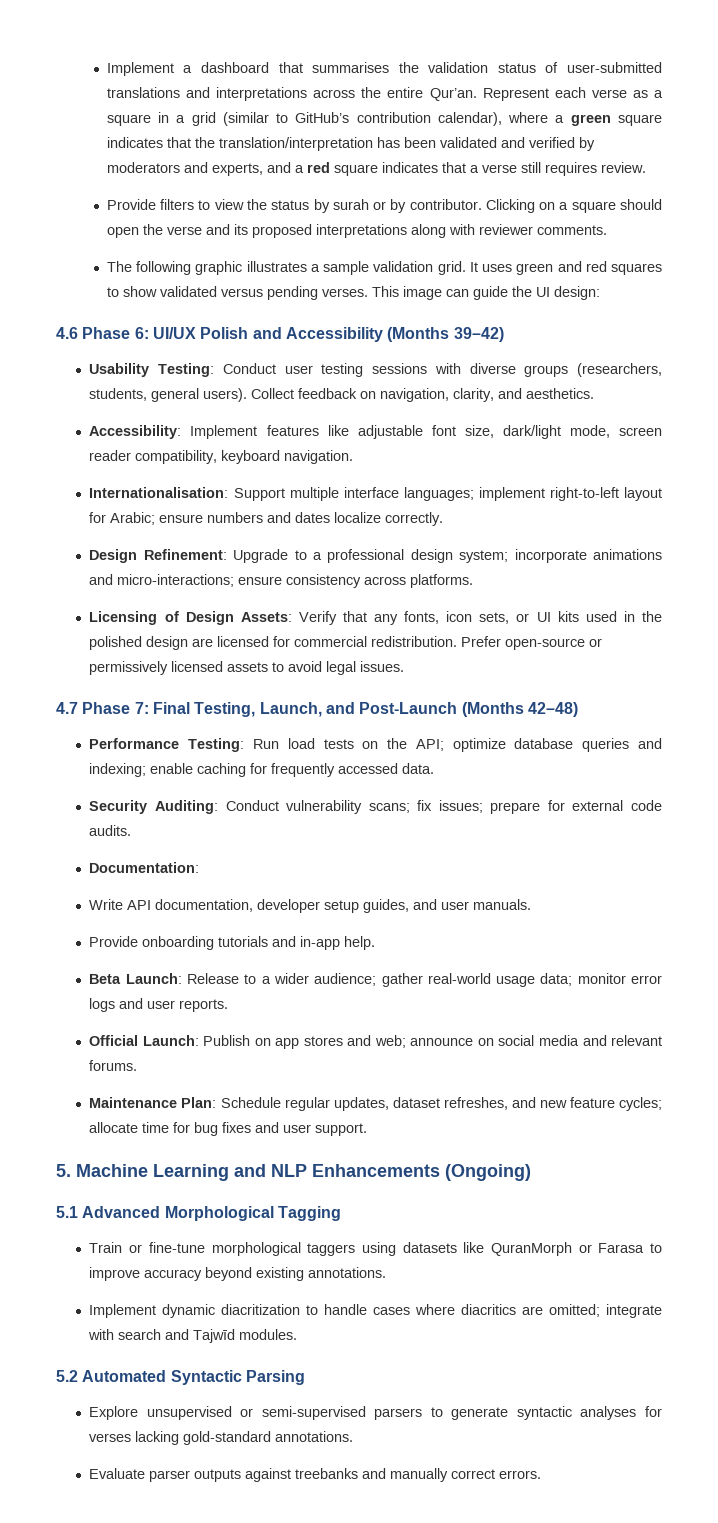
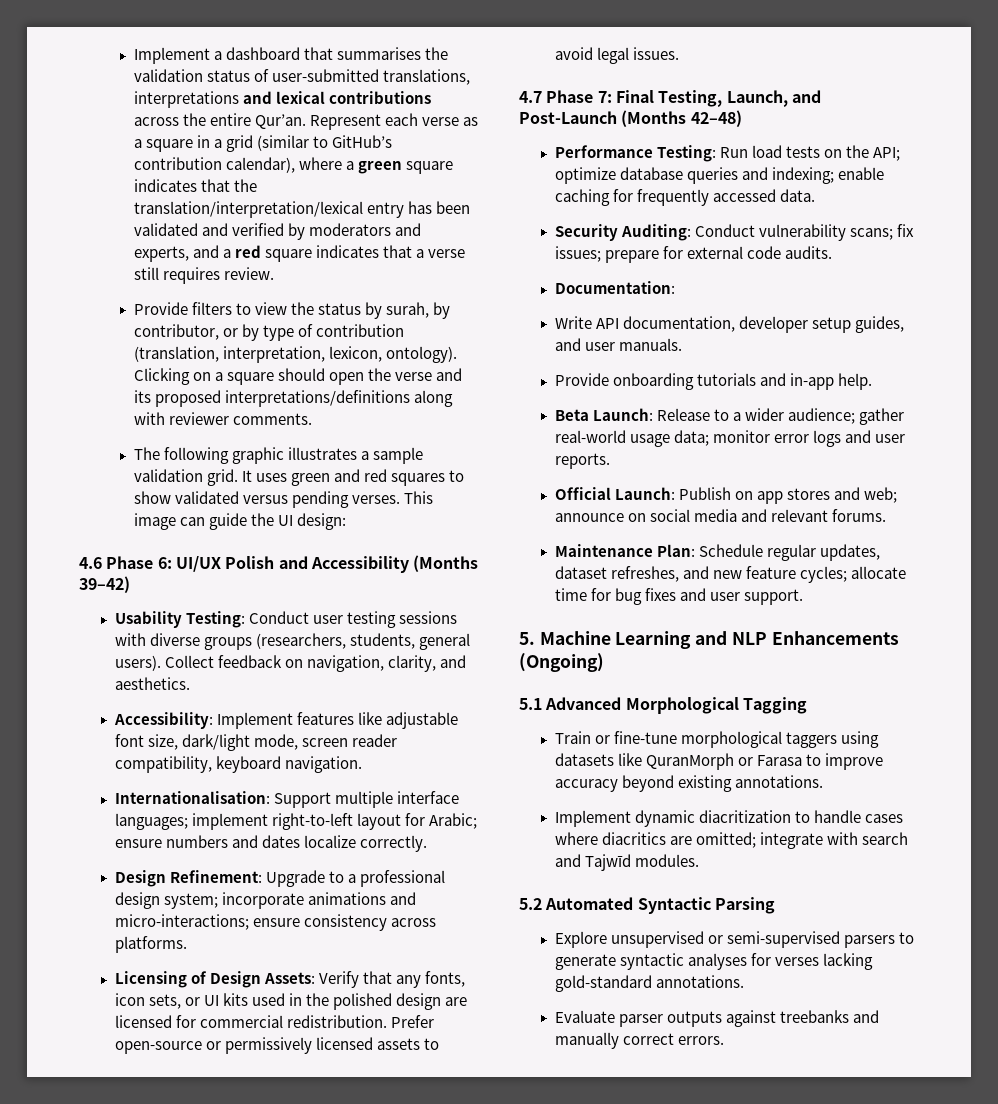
[106,87,308,101] translations and interpretations -> [383,69,471,85] [133,91,432,108] translations, interpretations and lexical contributions
[218,137,373,151] translation/interpretation -> [133,201,405,218] translation/interpretation/lexical entry
[332,199,482,213] surah or by contributor. -> [386,302,451,319] [133,324,405,341] [133,346,458,363] surah, by contributor, or by type of contribution (translation, interpretation, lexicon, ontology).
[315,224,407,238] interpretations -> [225,390,411,407] interpretations/definitions

